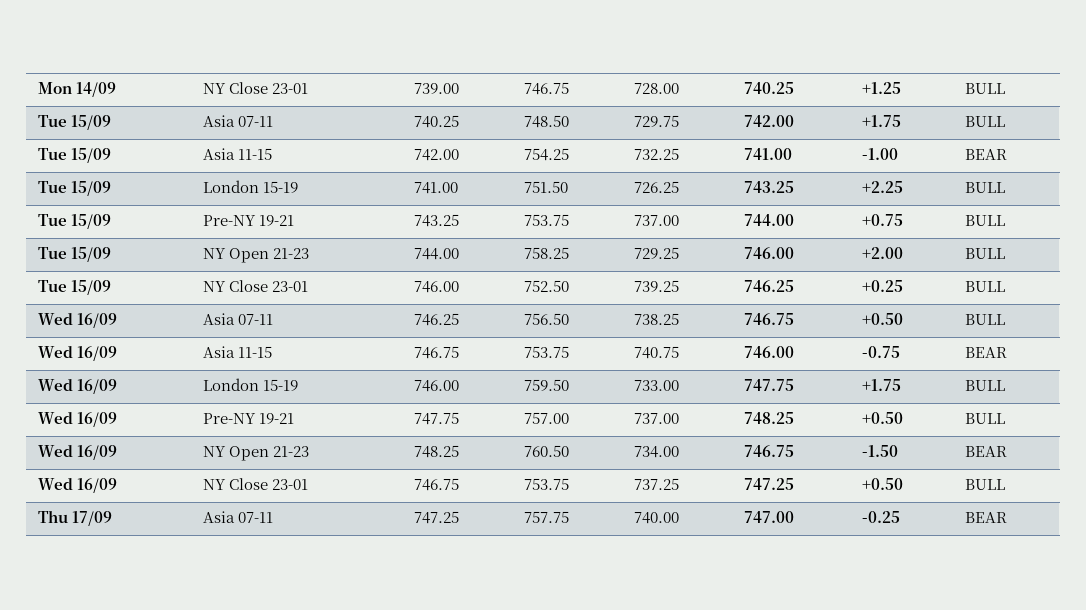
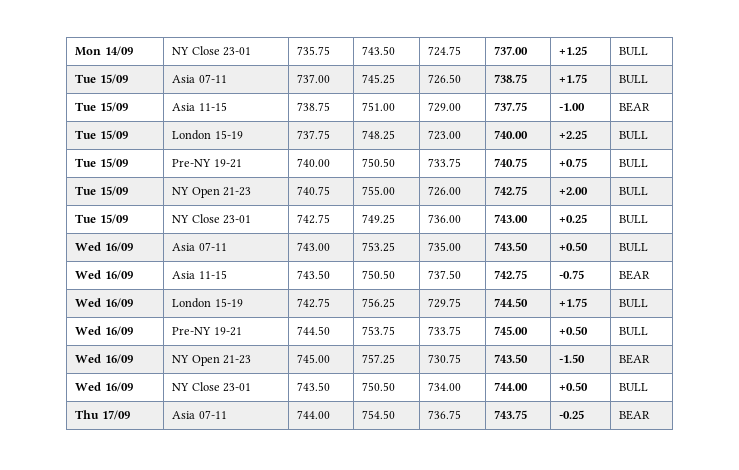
[413,83,459,94] [523,82,569,95] [633,83,679,94] [743,82,794,94] 739.00 | 746.75 | 728.00 | 740.25 -> [297,46,331,55] [362,46,396,55] [428,46,462,56] [494,46,529,55] 735.75 | 743.50 | 724.75 | 737.00
[413,115,459,128] [523,115,569,128] [633,115,679,127] [743,115,794,127] 740.25 | 748.50 | 729.75 | 742.00 -> [297,74,331,83] [362,74,396,84] [428,74,462,84] [494,74,528,83] 737.00 | 745.25 | 726.50 | 738.75
[413,149,459,161] [523,148,569,161] [633,148,679,160] [743,148,792,160] 742.00 | 754.25 | 732.25 | 741.00 -> [297,102,331,111] [362,102,396,111] [428,102,462,112] [494,102,528,111] 738.75 | 751.00 | 729.00 | 737.75
[413,182,458,194] [523,181,568,193] [633,181,679,193] [743,181,794,193] 741.00 | 751.50 | 726.25 | 743.25 -> [297,130,331,139] [362,130,396,140] [428,130,462,140] [494,130,529,139] 737.75 | 748.25 | 723.00 | 740.00
[413,214,459,227] [523,214,569,226] [633,215,679,226] [743,214,794,226] 743.25 | 753.75 | 737.00 | 744.00 -> [297,158,331,167] [362,158,396,167] [428,158,462,167] [494,158,528,167] 740.00 | 750.50 | 733.75 | 740.75
[413,248,459,260] [523,247,569,259] [633,247,679,259] [743,247,794,259] 744.00 | 758.25 | 729.25 | 746.00 -> [297,186,331,195] [362,186,396,195] [428,186,462,196] [494,186,528,195] 740.75 | 755.00 | 726.00 | 742.75
[413,281,459,293] [523,280,569,292] [633,280,679,292] [743,280,794,292] 746.00 | 752.50 | 739.25 | 746.25 -> [297,214,331,224] [362,214,396,224] [428,214,462,223] [494,214,529,223] 742.75 | 749.25 | 736.00 | 743.00
[413,313,459,326] [523,313,569,325] [633,313,679,325] [743,313,794,325] 746.25 | 756.50 | 738.25 | 746.75 -> [297,242,331,251] [362,242,396,252] [428,242,462,251] [494,242,529,251] 743.00 | 753.25 | 735.00 | 743.50
[413,346,459,359] [523,346,569,358] [633,346,679,359] [743,346,794,358] 746.75 | 753.75 | 740.75 | 746.00 -> [297,270,331,279] [362,270,396,279] [428,270,462,279] [494,270,528,279] 743.50 | 750.50 | 737.50 | 742.75
[413,380,459,392] [523,379,569,391] [633,380,679,391] [743,379,794,391] 746.00 | 759.50 | 733.00 | 747.75 -> [297,298,331,308] [362,298,396,308] [428,298,462,308] [494,298,529,307] 742.75 | 756.25 | 729.75 | 744.50
[413,412,459,425] [523,412,569,424] [633,413,679,424] [743,412,794,424] 747.75 | 757.00 | 737.00 | 748.25 -> [297,326,331,335] [362,326,396,335] [428,326,462,335] [494,326,529,335] 744.50 | 753.75 | 733.75 | 745.00
[413,445,459,458] [523,445,569,457] [633,446,679,458] [743,445,794,457] 748.25 | 760.50 | 734.00 | 746.75 -> [297,354,331,363] [362,354,396,364] [428,354,462,363] [494,354,529,363] 745.00 | 757.25 | 730.75 | 743.50
[413,478,459,491] [523,478,569,490] [633,478,679,490] [743,478,794,490] 746.75 | 753.75 | 737.25 | 747.25 -> [297,382,331,391] [362,382,396,391] [428,382,462,391] [494,382,529,391] 743.50 | 750.50 | 734.00 | 744.00
[413,511,459,524] [523,511,569,523] [633,512,679,524] [743,511,794,523] 747.25 | 757.75 | 740.00 | 747.00 -> [297,410,331,419] [362,410,396,419] [428,410,462,419] [494,410,528,419] 744.00 | 754.50 | 736.75 | 743.75

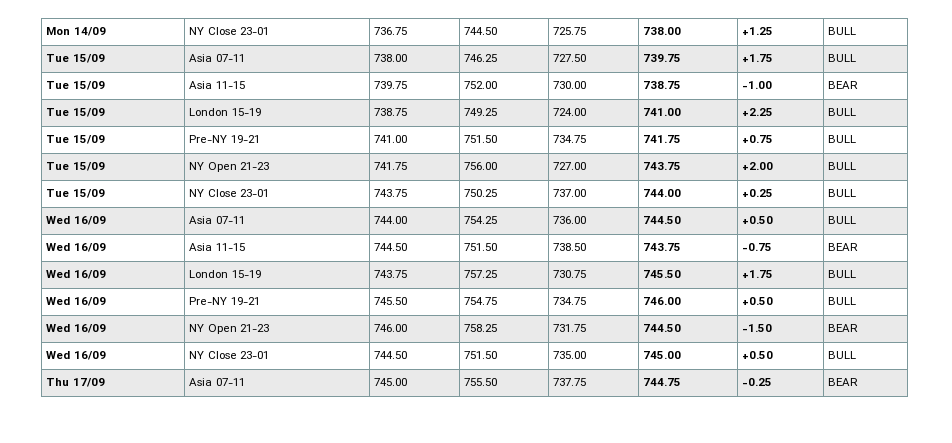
[297,46,331,55] [362,46,396,55] [428,46,462,56] [494,46,529,55] 735.75 | 743.50 | 724.75 | 737.00 -> [374,27,408,35] [464,27,498,35] [553,27,587,35] [643,27,682,35] 736.75 | 744.50 | 725.75 | 738.00
[297,74,331,83] [362,74,396,84] [428,74,462,84] [494,74,528,83] 737.00 | 745.25 | 726.50 | 738.75 -> [374,54,408,62] [464,54,498,62] [553,54,587,62] [643,54,682,62] 738.00 | 746.25 | 727.50 | 739.75
[297,102,331,111] [362,102,396,111] [428,102,462,112] [494,102,528,111] 738.75 | 751.00 | 729.00 | 737.75 -> [374,81,408,89] [464,81,498,89] [553,81,587,89] [643,81,682,89] 739.75 | 752.00 | 730.00 | 738.75
[297,130,331,139] [362,130,396,140] [428,130,462,140] [494,130,529,139] 737.75 | 748.25 | 723.00 | 740.00 -> [374,108,408,116] [464,108,498,116] [553,108,587,116] [643,108,682,116] 738.75 | 749.25 | 724.00 | 741.00
[297,158,331,167] [362,158,396,167] [428,158,462,167] [494,158,528,167] 740.00 | 750.50 | 733.75 | 740.75 -> [374,135,408,143] [464,135,498,143] [553,135,587,143] [643,135,682,143] 741.00 | 751.50 | 734.75 | 741.75
[297,186,331,195] [362,186,396,195] [428,186,462,196] [494,186,528,195] 740.75 | 755.00 | 726.00 | 742.75 -> [374,162,408,170] [464,162,498,170] [553,162,587,170] [643,162,682,170] 741.75 | 756.00 | 727.00 | 743.75
[297,214,331,224] [362,214,396,224] [428,214,462,223] [494,214,529,223] 742.75 | 749.25 | 736.00 | 743.00 -> [374,189,408,197] [464,189,498,197] [553,189,587,197] [643,189,682,197] 743.75 | 750.25 | 737.00 | 744.00
[297,242,331,251] [362,242,396,252] [428,242,462,251] [494,242,529,251] 743.00 | 753.25 | 735.00 | 743.50 -> [374,216,408,224] [464,216,498,224] [553,216,587,224] [643,216,682,224] 744.00 | 754.25 | 736.00 | 744.50
[297,270,331,279] [362,270,396,279] [428,270,462,279] [494,270,528,279] 743.50 | 750.50 | 737.50 | 742.75 -> [374,243,408,251] [464,243,498,251] [553,243,587,251] [643,243,682,251] 744.50 | 751.50 | 738.50 | 743.75
[297,298,331,308] [362,298,396,308] [428,298,462,308] [494,298,529,307] 742.75 | 756.25 | 729.75 | 744.50 -> [374,270,408,278] [464,270,498,278] [553,270,587,278] [643,270,682,278] 743.75 | 757.25 | 730.75 | 745.50
[297,326,331,335] [362,326,396,335] [428,326,462,335] [494,326,529,335] 744.50 | 753.75 | 733.75 | 745.00 -> [374,297,408,305] [464,297,498,305] [553,297,587,305] [643,297,682,305] 745.50 | 754.75 | 734.75 | 746.00
[297,354,331,363] [362,354,396,364] [428,354,462,363] [494,354,529,363] 745.00 | 757.25 | 730.75 | 743.50 -> [374,324,408,332] [464,324,498,332] [553,324,587,332] [643,324,682,332] 746.00 | 758.25 | 731.75 | 744.50
[297,382,331,391] [362,382,396,391] [428,382,462,391] [494,382,529,391] 743.50 | 750.50 | 734.00 | 744.00 -> [374,351,408,359] [464,351,498,359] [553,351,587,359] [643,351,682,359] 744.50 | 751.50 | 735.00 | 745.00
[297,410,331,419] [362,410,396,419] [428,410,462,419] [494,410,528,419] 744.00 | 754.50 | 736.75 | 743.75 -> [374,378,408,386] [464,378,498,386] [553,378,587,386] [643,378,682,386] 745.00 | 755.50 | 737.75 | 744.75

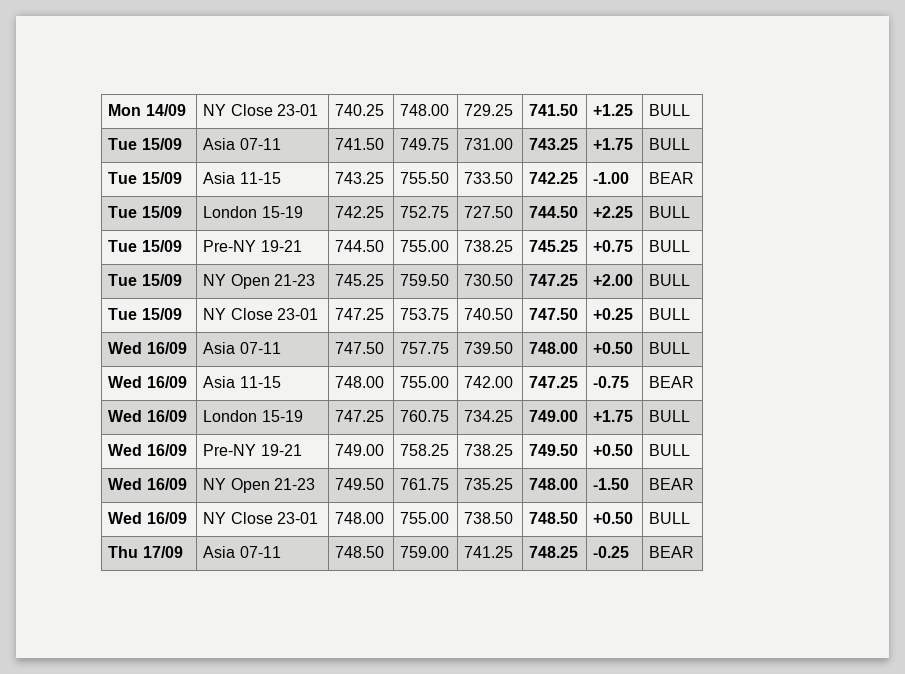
[374,27,408,35] [464,27,498,35] [553,27,587,35] [643,27,682,35] 736.75 | 744.50 | 725.75 | 738.00 -> [335,104,385,116] [400,104,450,116] [464,104,514,116] [529,104,579,116] 740.25 | 748.00 | 729.25 | 741.50
[374,54,408,62] [464,54,498,62] [553,54,587,62] [643,54,682,62] 738.00 | 746.25 | 727.50 | 739.75 -> [335,138,385,150] [400,138,450,150] [464,138,514,150] [529,138,579,150] 741.50 | 749.75 | 731.00 | 743.25
[374,81,408,89] [464,81,498,89] [553,81,587,89] [643,81,682,89] 739.75 | 752.00 | 730.00 | 738.75 -> [335,172,385,184] [400,172,450,184] [464,172,514,184] [529,172,579,184] 743.25 | 755.50 | 733.50 | 742.25
[374,108,408,116] [464,108,498,116] [553,108,587,116] [643,108,682,116] 738.75 | 749.25 | 724.00 | 741.00 -> [335,206,385,218] [400,206,450,218] [464,206,514,218] [529,206,579,218] 742.25 | 752.75 | 727.50 | 744.50
[374,135,408,143] [464,135,498,143] [553,135,587,143] [643,135,682,143] 741.00 | 751.50 | 734.75 | 741.75 -> [335,240,385,252] [400,240,450,252] [464,240,514,252] [529,240,579,252] 744.50 | 755.00 | 738.25 | 745.25
[374,162,408,170] [464,162,498,170] [553,162,587,170] [643,162,682,170] 741.75 | 756.00 | 727.00 | 743.75 -> [335,274,385,286] [400,274,450,286] [464,274,514,286] [529,274,579,286] 745.25 | 759.50 | 730.50 | 747.25
[374,189,408,197] [464,189,498,197] [553,189,587,197] [643,189,682,197] 743.75 | 750.25 | 737.00 | 744.00 -> [335,308,385,320] [400,308,450,320] [464,308,514,320] [529,308,579,320] 747.25 | 753.75 | 740.50 | 747.50
[374,216,408,224] [464,216,498,224] [553,216,587,224] [643,216,682,224] 744.00 | 754.25 | 736.00 | 744.50 -> [335,342,385,354] [400,342,450,354] [464,342,514,354] [529,342,579,354] 747.50 | 757.75 | 739.50 | 748.00
[374,243,408,251] [464,243,498,251] [553,243,587,251] [643,243,682,251] 744.50 | 751.50 | 738.50 | 743.75 -> [335,376,385,388] [400,376,450,388] [464,376,514,388] [529,376,579,388] 748.00 | 755.00 | 742.00 | 747.25
[374,270,408,278] [464,270,498,278] [553,270,587,278] [643,270,682,278] 743.75 | 757.25 | 730.75 | 745.50 -> [335,410,385,422] [400,410,450,422] [464,410,514,422] [529,410,579,422] 747.25 | 760.75 | 734.25 | 749.00
[374,297,408,305] [464,297,498,305] [553,297,587,305] [643,297,682,305] 745.50 | 754.75 | 734.75 | 746.00 -> [335,444,385,456] [400,444,450,456] [464,444,514,456] [529,444,579,456] 749.00 | 758.25 | 738.25 | 749.50
[374,324,408,332] [464,324,498,332] [553,324,587,332] [643,324,682,332] 746.00 | 758.25 | 731.75 | 744.50 -> [335,478,385,490] [400,478,450,490] [464,478,514,490] [529,478,579,490] 749.50 | 761.75 | 735.25 | 748.00
[374,351,408,359] [464,351,498,359] [553,351,587,359] [643,351,682,359] 744.50 | 751.50 | 735.00 | 745.00 -> [335,512,385,524] [400,512,450,524] [464,512,514,524] [529,512,579,524] 748.00 | 755.00 | 738.50 | 748.50
[374,378,408,386] [464,378,498,386] [553,378,587,386] [643,378,682,386] 745.00 | 755.50 | 737.75 | 744.75 -> [335,546,385,558] [400,546,450,558] [464,546,514,558] [529,546,579,558] 748.50 | 759.00 | 741.25 | 748.25

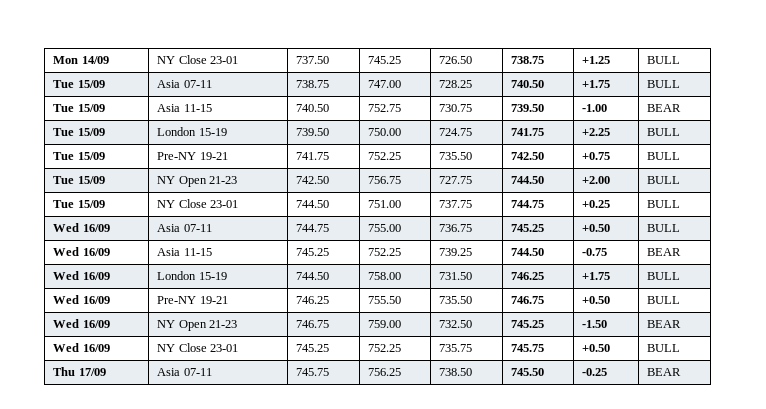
[335,104,385,116] [400,104,450,116] [464,104,514,116] [529,104,579,116] 740.25 | 748.00 | 729.25 | 741.50 -> [296,56,330,64] [368,56,402,64] [439,56,473,64] [511,56,545,64] 737.50 | 745.25 | 726.50 | 738.75
[335,138,385,150] [400,138,450,150] [464,138,514,150] [529,138,579,150] 741.50 | 749.75 | 731.00 | 743.25 -> [296,80,330,88] [368,80,402,88] [439,80,473,88] [511,80,545,88] 738.75 | 747.00 | 728.25 | 740.50
[335,172,385,184] [400,172,450,184] [464,172,514,184] [529,172,579,184] 743.25 | 755.50 | 733.50 | 742.25 -> [296,104,330,112] [368,104,402,112] [439,104,473,112] [511,104,545,112] 740.50 | 752.75 | 730.75 | 739.50
[335,206,385,218] [400,206,450,218] [464,206,514,218] [529,206,579,218] 742.25 | 752.75 | 727.50 | 744.50 -> [296,128,330,136] [368,128,402,136] [439,128,473,136] [511,128,545,136] 739.50 | 750.00 | 724.75 | 741.75
[335,240,385,252] [400,240,450,252] [464,240,514,252] [529,240,579,252] 744.50 | 755.00 | 738.25 | 745.25 -> [296,152,330,160] [368,152,402,160] [439,152,473,160] [511,152,545,160] 741.75 | 752.25 | 735.50 | 742.50
[335,274,385,286] [400,274,450,286] [464,274,514,286] [529,274,579,286] 745.25 | 759.50 | 730.50 | 747.25 -> [296,176,330,184] [368,176,402,184] [439,176,473,184] [511,176,545,184] 742.50 | 756.75 | 727.75 | 744.50
[335,308,385,320] [400,308,450,320] [464,308,514,320] [529,308,579,320] 747.25 | 753.75 | 740.50 | 747.50 -> [296,200,330,208] [368,200,402,208] [439,200,473,208] [511,200,545,208] 744.50 | 751.00 | 737.75 | 744.75
[335,342,385,354] [400,342,450,354] [464,342,514,354] [529,342,579,354] 747.50 | 757.75 | 739.50 | 748.00 -> [296,224,330,232] [368,224,402,232] [439,224,473,232] [511,224,545,232] 744.75 | 755.00 | 736.75 | 745.25
[335,376,385,388] [400,376,450,388] [464,376,514,388] [529,376,579,388] 748.00 | 755.00 | 742.00 | 747.25 -> [296,248,330,256] [368,248,402,256] [439,248,473,256] [511,248,545,256] 745.25 | 752.25 | 739.25 | 744.50
[335,410,385,422] [400,410,450,422] [464,410,514,422] [529,410,579,422] 747.25 | 760.75 | 734.25 | 749.00 -> [296,272,330,280] [368,272,402,280] [439,272,473,280] [511,272,545,280] 744.50 | 758.00 | 731.50 | 746.25
[335,444,385,456] [400,444,450,456] [464,444,514,456] [529,444,579,456] 749.00 | 758.25 | 738.25 | 749.50 -> [296,296,330,304] [368,296,402,304] [439,296,473,304] [511,296,545,304] 746.25 | 755.50 | 735.50 | 746.75
[335,478,385,490] [400,478,450,490] [464,478,514,490] [529,478,579,490] 749.50 | 761.75 | 735.25 | 748.00 -> [296,320,330,328] [368,320,402,328] [439,320,473,328] [511,320,545,328] 746.75 | 759.00 | 732.50 | 745.25
[335,512,385,524] [400,512,450,524] [464,512,514,524] [529,512,579,524] 748.00 | 755.00 | 738.50 | 748.50 -> [296,344,330,352] [368,344,402,352] [439,344,473,352] [511,344,545,352] 745.25 | 752.25 | 735.75 | 745.75
[335,546,385,558] [400,546,450,558] [464,546,514,558] [529,546,579,558] 748.50 | 759.00 | 741.25 | 748.25 -> [296,368,330,376] [368,368,402,376] [439,368,473,376] [511,368,545,376] 745.75 | 756.25 | 738.50 | 745.50

